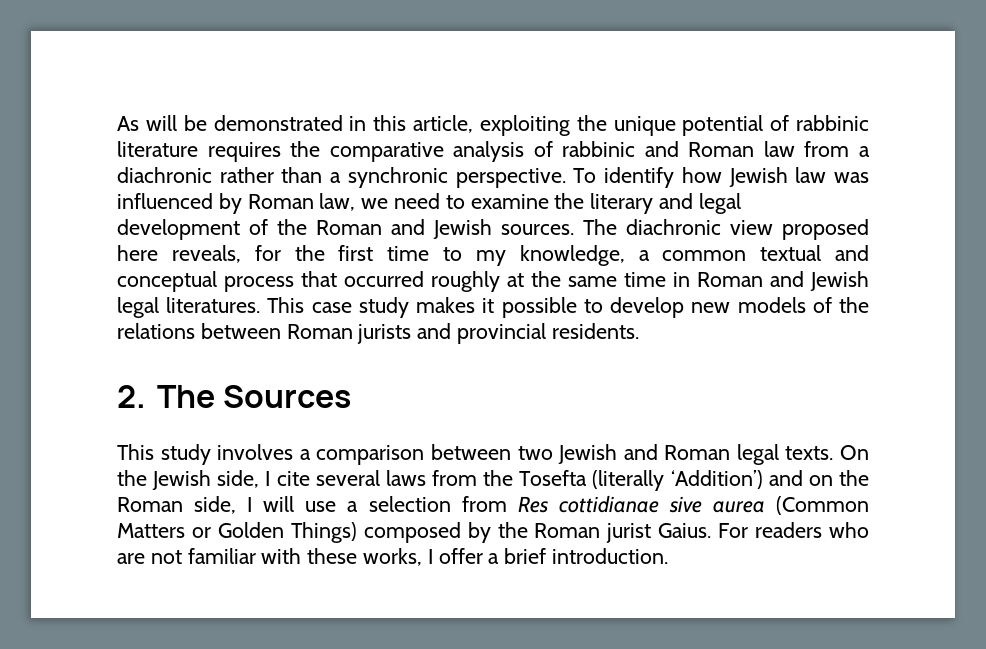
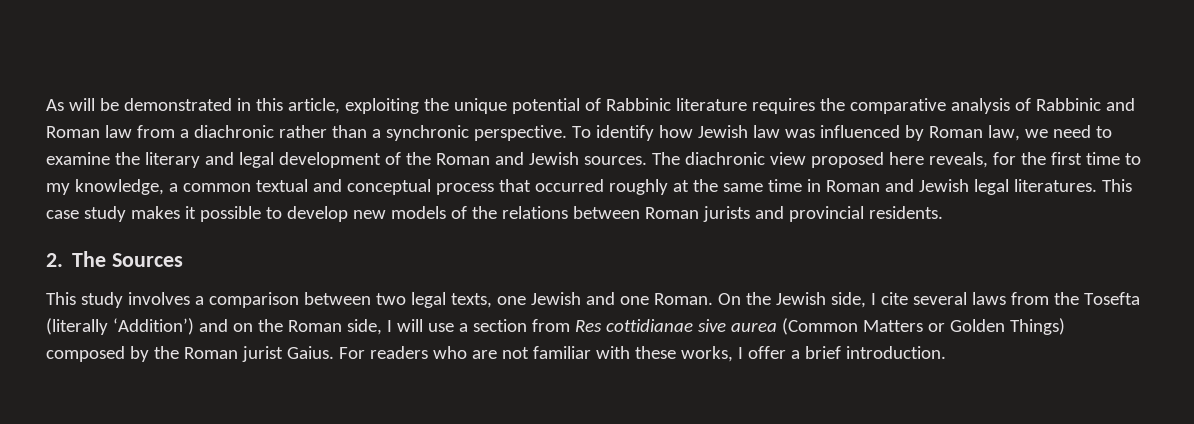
[796,115,869,131] rabbinic -> [605,98,671,111] Rabbinic
[562,141,636,157] rabbinic -> [1035,98,1101,111] Rabbinic
[558,444,834,465] Jewish and Roman legal texts. -> [410,292,713,308] legal texts, one Jewish and one Roman.
[368,496,451,512] selection -> [472,319,527,332] section

